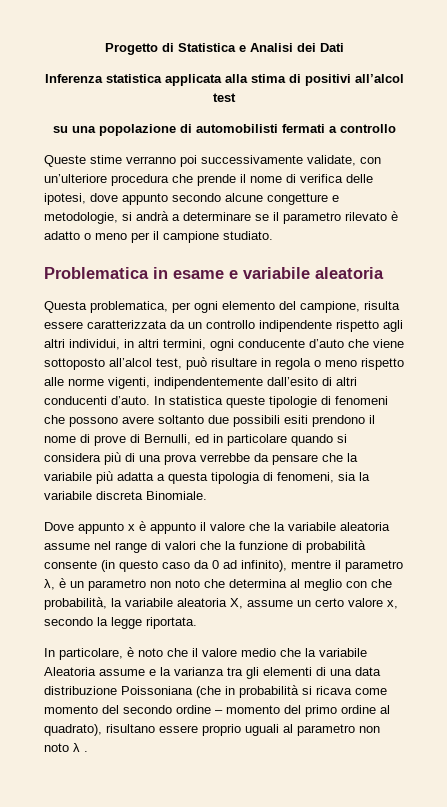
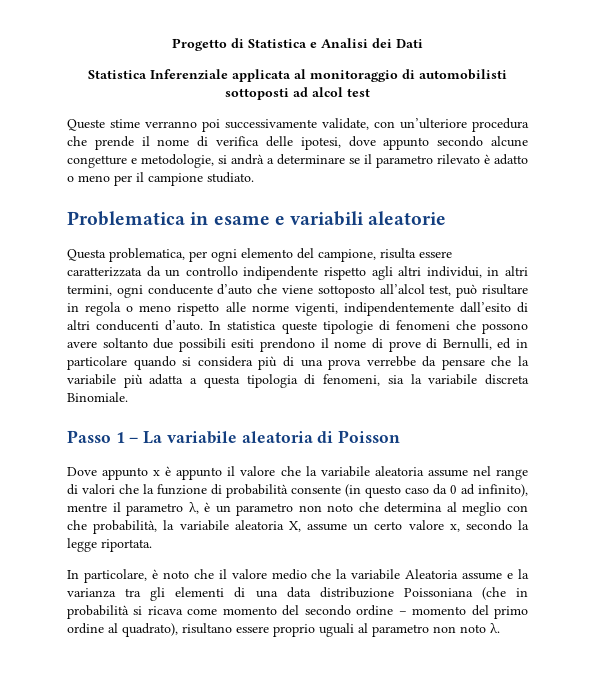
[44,74,404,86] [213,93,236,102] [52,124,396,136] Inferenza statistica applicata alla stima di positivi all’alcol test // su una popolazione di automobilisti fermati a controllo -> [88,69,507,82] [225,87,370,100] Statistica Inferenziale applicata al monitoraggio di automobilisti sottoposti ad alcol test
[243,267,384,279] variabile aleatoria -> [290,211,447,226] variabili aleatorie
(207, 495) none -> [67,430,401,444] // Passo 1 – La variabile aleatoria di Poisson
[73,743,88,752] λ . -> [490,623,500,634] λ.

